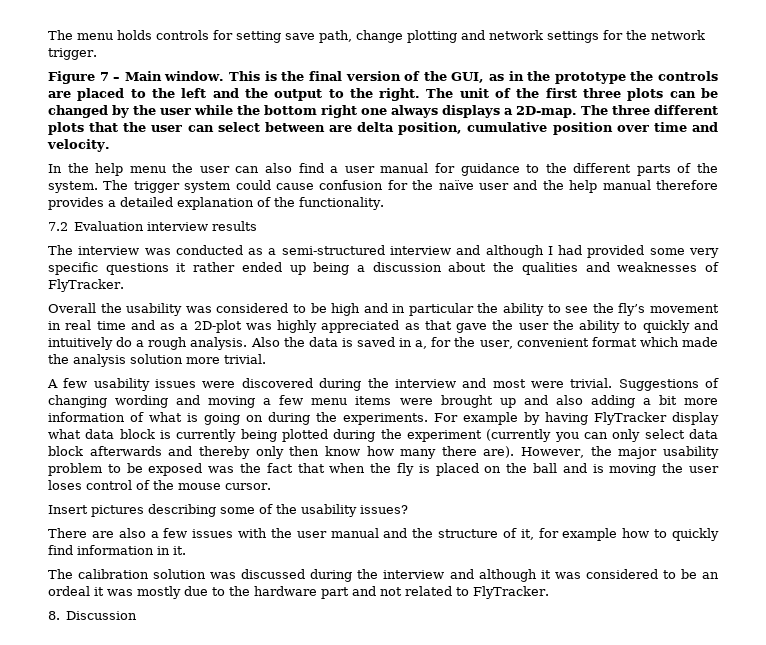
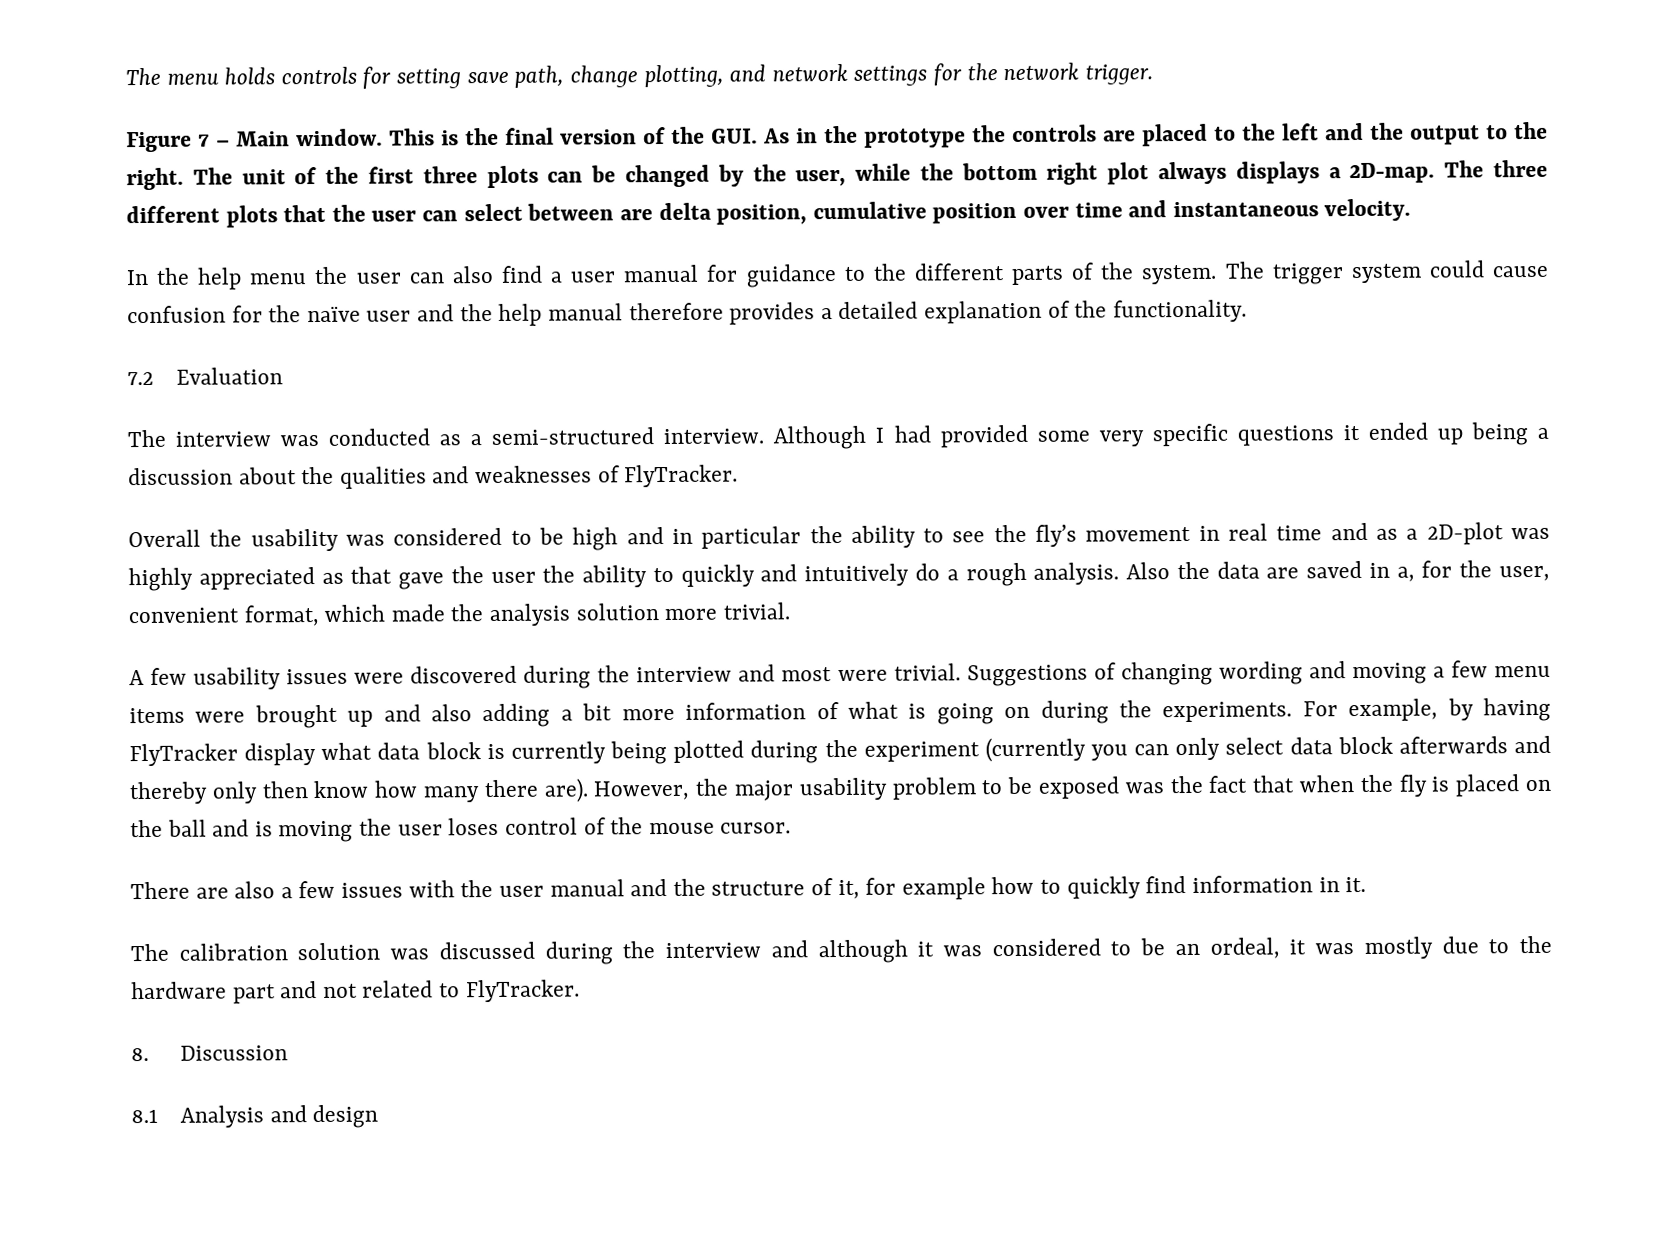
[407,30,457,43] plotting -> [643,64,724,88] plotting,
[451,72,504,83] GUI, as -> [711,128,790,144] GUI. As
[160,108,191,115] user -> [795,169,847,187] user,
[361,108,387,115] one -> [1107,162,1150,185] plot
(718, 127) none -> [1172,201,1319,218] instantaneous
[147,221,258,231] interview results -> (283, 376) none
[389,245,544,258] interview and although -> [663,425,867,450] interview. Although
[193,262,236,272] rather -> (1360, 432) none
[341,338,353,347] is -> [1266,567,1300,579] are
[591,337,637,347] format -> [243,604,319,627] format,
[463,412,518,425] example -> [1348,698,1439,722] example,
[48,504,408,517] // Insert pictures describing some of the usability issues? -> (792, 828) none
[48,586,90,596] ordeal -> [1209,937,1280,959] ordeal,
(138, 615) none -> [131,1104,379,1129] // 8.1 Analysis and design

